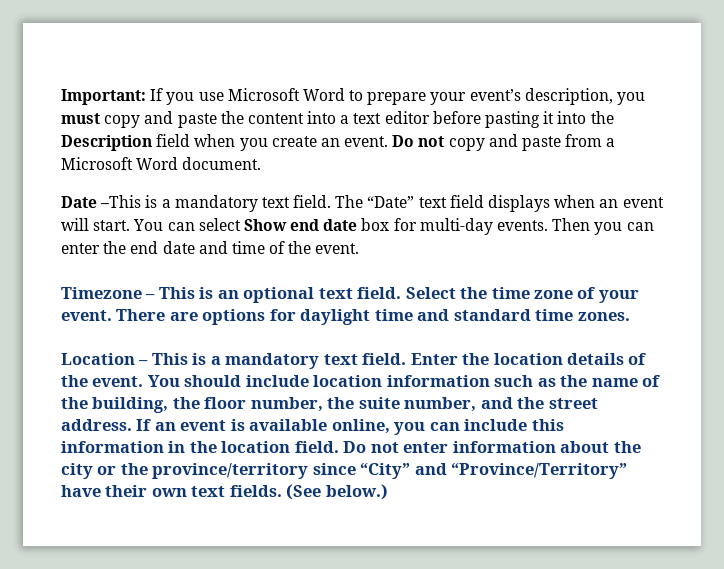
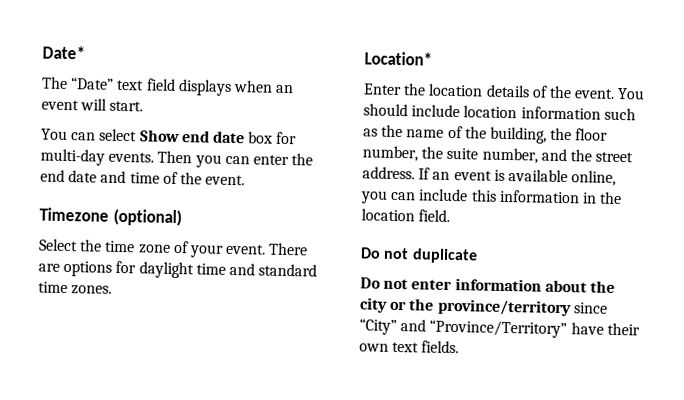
[61,88,646,105] [61,111,614,128] [61,134,616,151] [61,157,262,170] [61,195,332,212] Important: If you use Microsoft Word to prepare your event’s description, you must copy and paste the content into a text editor before pasting it into the Description field when you create an event. Do not copy and paste from a Microsoft Word document. // Date –This is a mandatory text field. -> [42,45,85,60] Date* //
(131, 225) none -> (144, 106) //
[145,287,402,303] – This is an optional text field. -> [112,208,182,227] (optional) //
[61,353,407,369] Location – This is a mandatory text field. -> [364,51,432,66] Location* //
(339, 447) none -> [360,247,478,264] // Do not duplicate //
[286,484,388,500] (See below.) -> (460, 347) none

